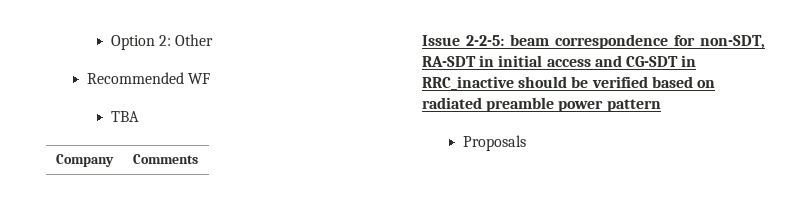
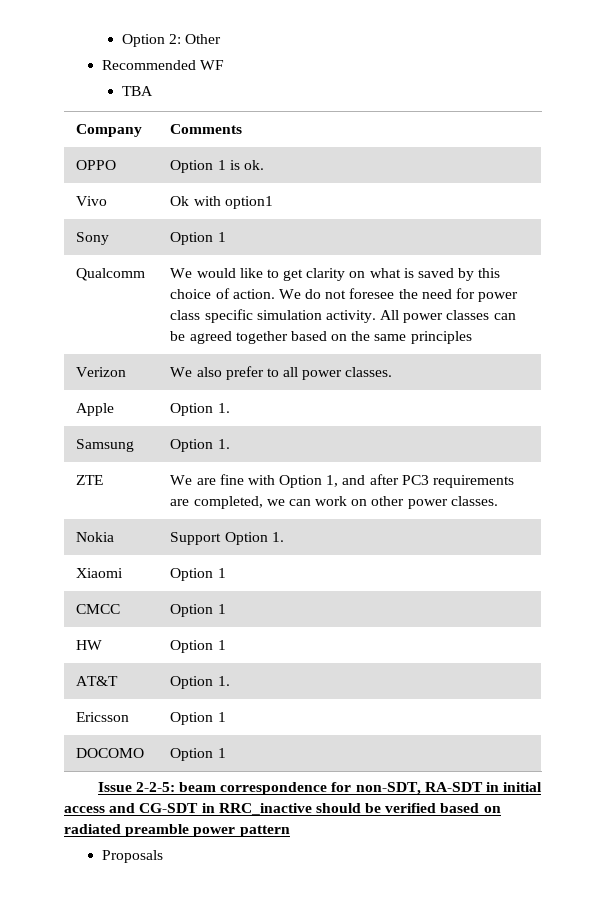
(198, 159) none -> [76,160,117,170] [170,160,264,173] [76,196,108,206] [170,196,273,209] [76,232,110,245] [170,232,226,245] [76,268,146,281] [170,268,501,281] [170,288,519,302] [170,309,516,323] [170,331,472,344] [76,367,127,377] [170,366,393,380] [76,403,115,416] [170,403,230,416] [76,439,135,452] [170,439,230,452] [76,475,104,485] [170,474,514,488] [170,496,498,509] [76,532,115,542] [170,532,284,545] [76,568,124,578] [170,568,226,581] [76,604,121,614] [170,604,226,617] [76,640,103,650] [170,640,226,653] [76,676,119,686] [170,676,230,689] [76,712,130,722] [170,712,226,725] [76,748,145,758] [170,748,226,761] // OPPO | Option 1 is ok. // Vivo | Ok with option1 // Sony | Option 1 // Qualcomm | We would like to get clarity on what is saved by this choice of action. We do not foresee the need for power class specific simulation activity. All power classes can be agreed together based on the same principles // Verizon | We also prefer to all power classes. // Apple | Option 1. // Samsung | Option 1. // ZTE | We are fine with Option 1, and after PC3 requirements are completed, we can work on other power classes. // Nokia | Support Option 1. // Xiaomi | Option 1 // CMCC | Option 1 // HW | Option 1 // AT&T | Option 1. // Ericsson | Option 1 // DOCOMO | Option 1

